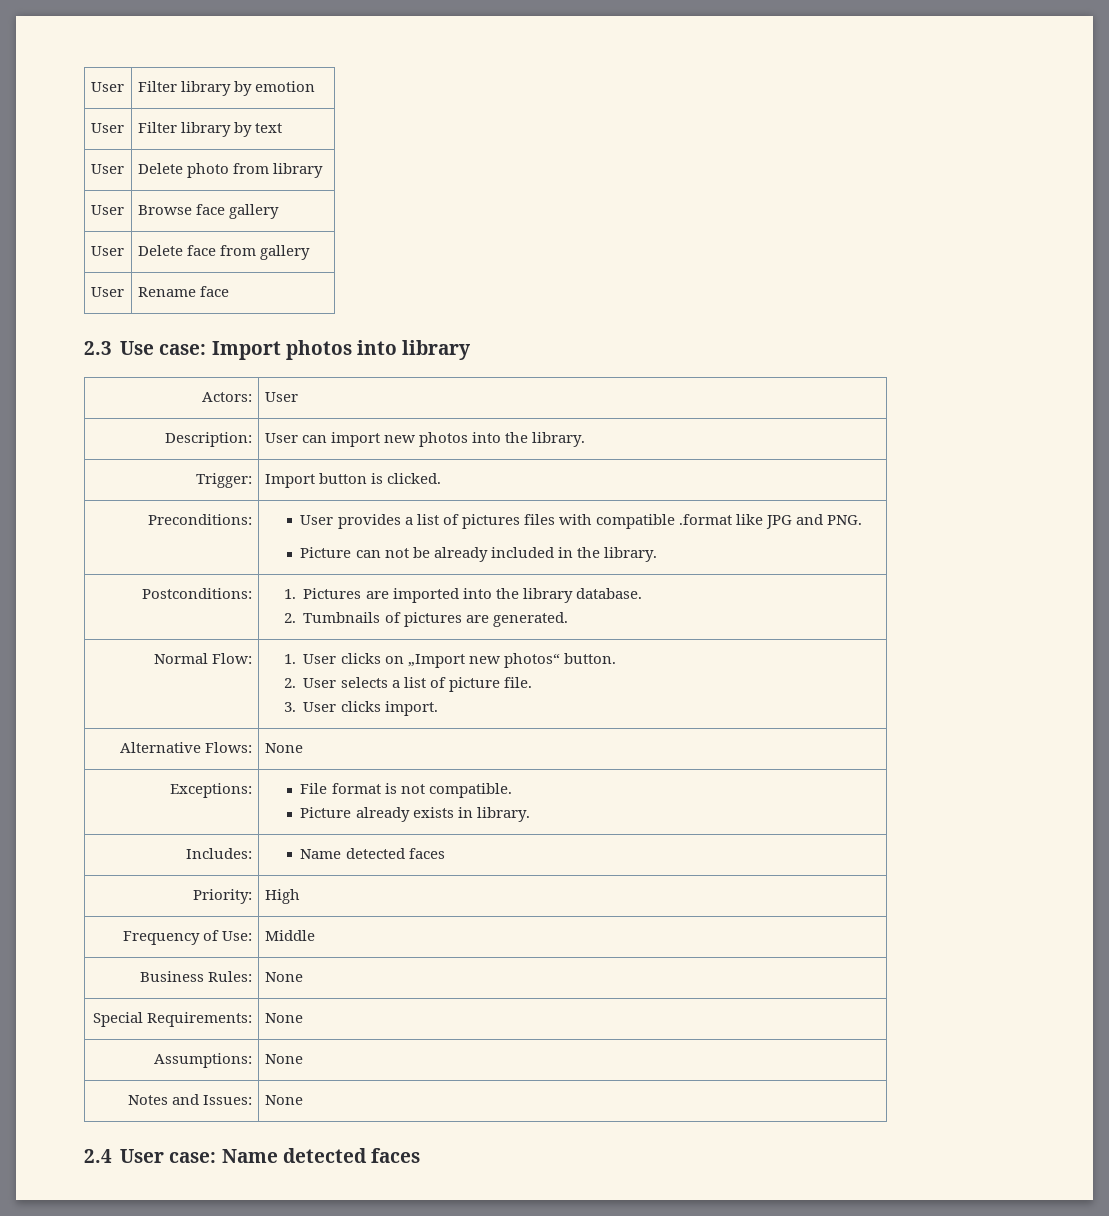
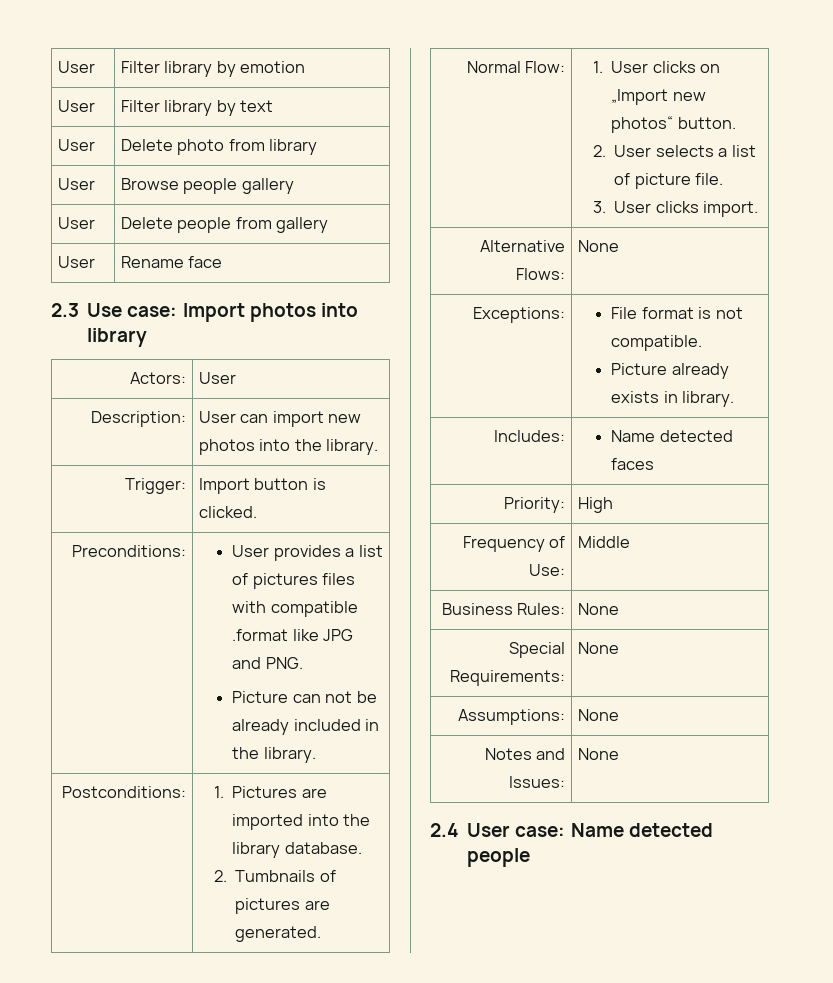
[195,204,225,215] face -> [183,178,238,194] people
[186,245,216,256] face -> [177,217,232,233] people
[370,1148,420,1163] faces -> [467,848,531,867] people

